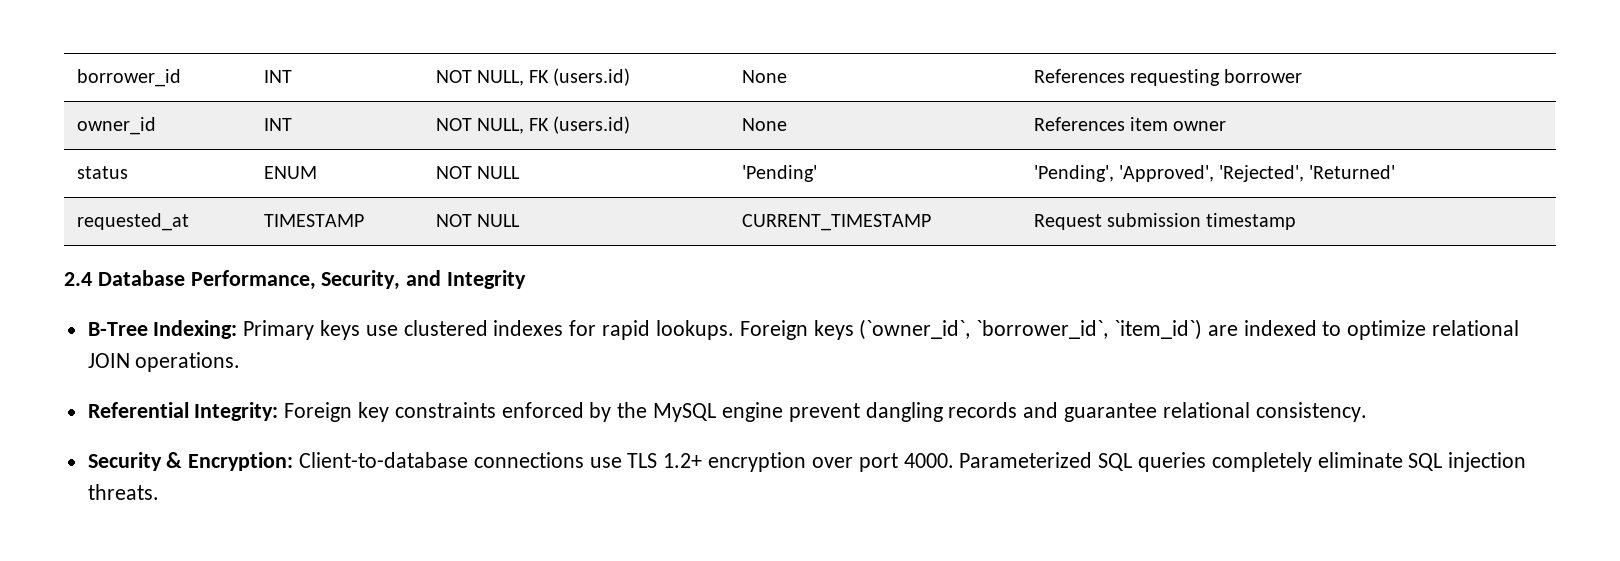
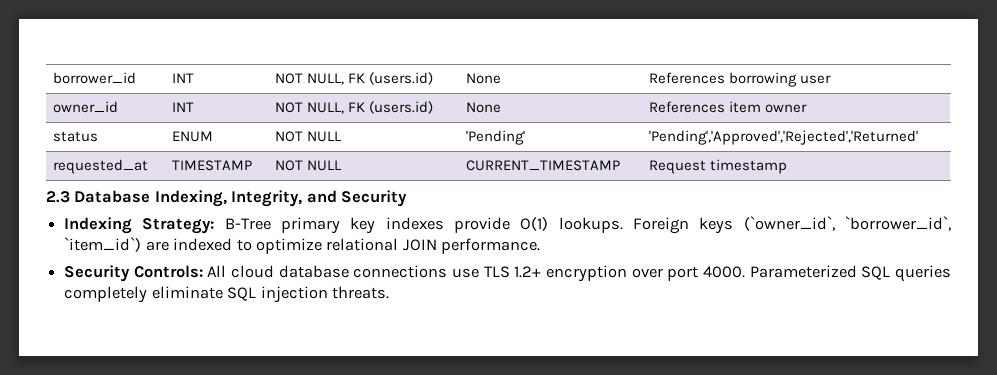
[1129,69,1303,86] requesting borrower -> [729,72,832,87] borrowing user
[1033,165,1396,182] 'Pending', 'Approved', 'Rejected', 'Returned' -> [649,130,919,145] 'Pending','Approved','Rejected','Returned'
[1106,213,1201,227] submission -> (707, 167) none
[64,270,527,290] [87,320,651,340] 2.4 Database Performance, Security, and Integrity // B-Tree Indexing: Primary keys use clustered indexes for rapid -> [46,190,408,207] [64,217,549,234] 2.3 Database Indexing, Integrity, and Security // Indexing Strategy: B-Tree primary key indexes provide O(1)
[135,352,241,372] [87,402,1367,422] [87,452,469,471] operations. // Referential Integrity: Foreign key constraints enforced by the MySQL engine prevent dangling records and guarantee relational consistency. // Security & Encryption: Client-to-database -> [441,238,541,254] [64,265,349,282] performance. // Security Controls: All cloud database

